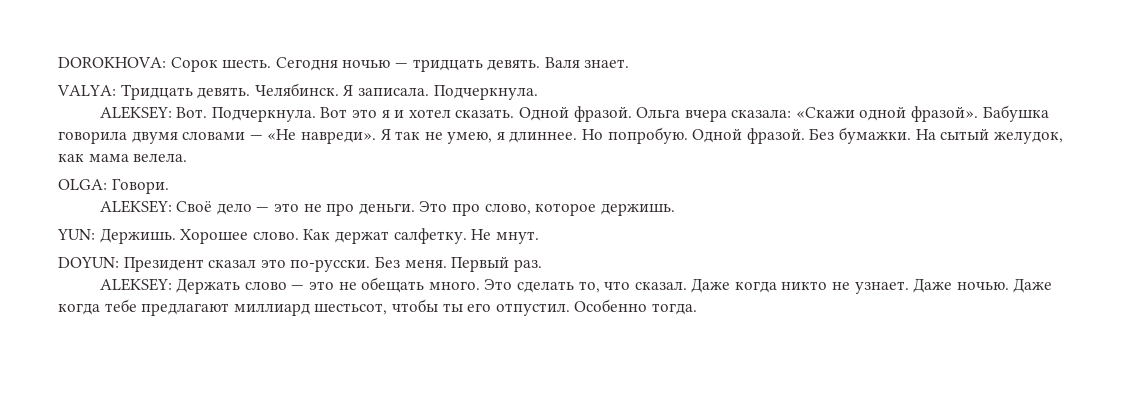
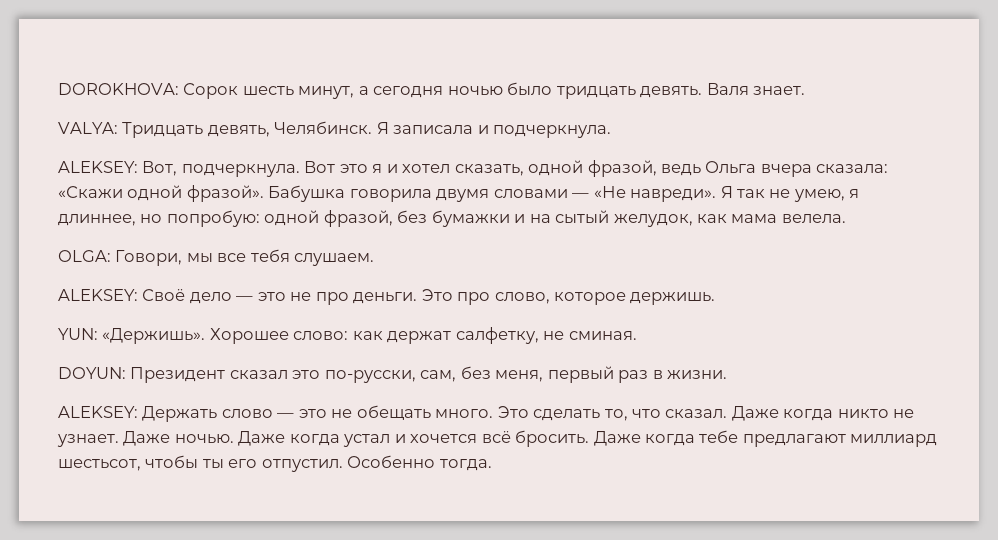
[222,57,408,71] шесть. Сегодня ночью — -> [242,82,553,99] шесть минут, а сегодня ночью было
[197,87,251,99] девять. -> [207,125,270,137] девять,
[357,85,538,100] [99,106,316,122] записала. Подчеркнула. // ALEKSEY: Вот. Подчеркнула. -> [393,125,612,138] [58,161,300,177] записала и подчеркнула. // ALEKSEY: Вот, подчеркнула.
[455,106,632,122] сказать. Одной фразой. -> [454,160,702,177] сказать, одной фразой, ведь
[509,127,936,144] длиннее. Но попробую. Одной фразой. Без бумажки. На -> [58,210,551,227] длиннее, но попробую: одной фразой, без бумажки и на
[111,178,169,194] Говори. -> [115,249,375,266] Говори, мы все тебя слушаем.
[99,228,539,244] [58,256,542,272] Держишь. Хорошее слово. Как держат салфетку. Не мнут. // DOYUN: Президент сказал это по-русски. Без меня. Первый раз. -> [102,327,637,344] [58,366,728,383] «Держишь». Хорошее слово: как держат салфетку, не сминая. // DOYUN: Президент сказал это по-русски, сам, без меня, первый раз в жизни.
(100, 309) none -> [343,430,696,447] устал и хочется всё бросить. Даже когда

